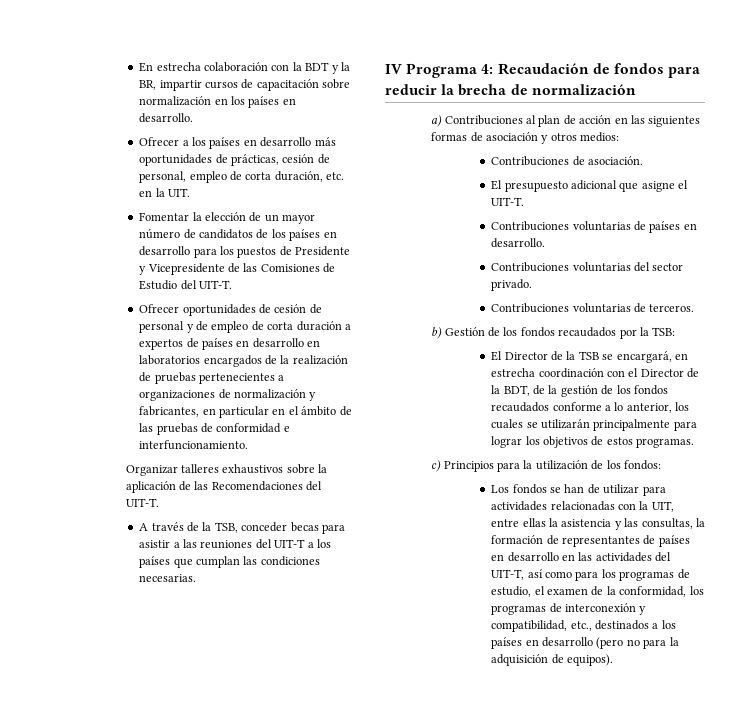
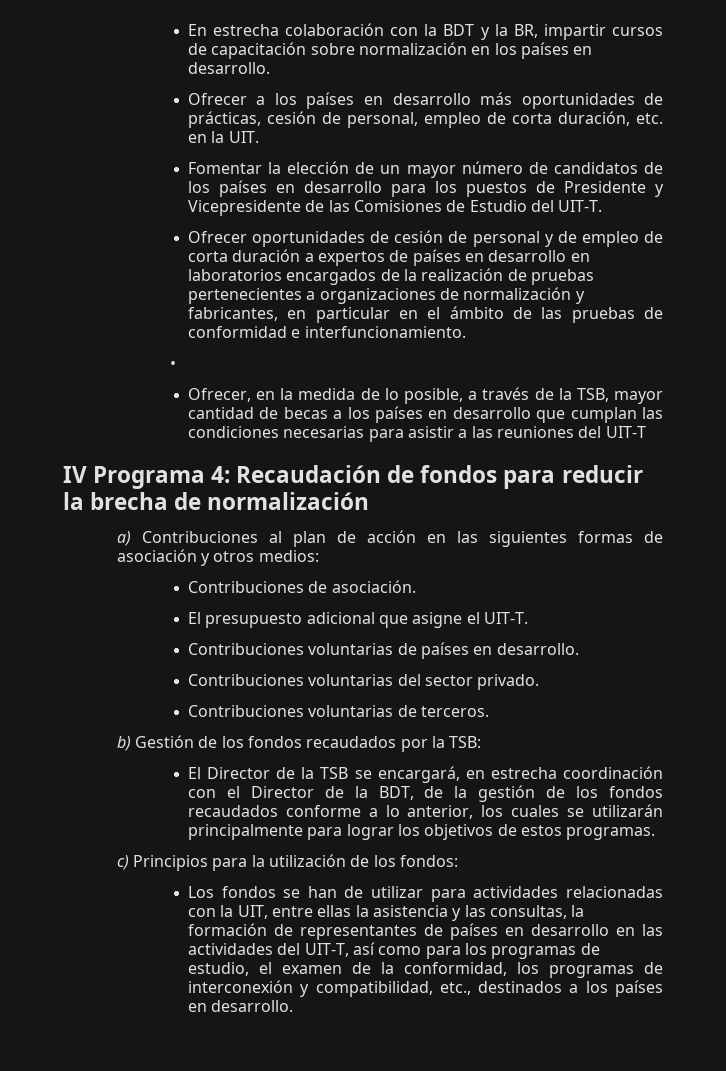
[125,464,328,476] [125,481,323,493] [125,498,159,507] [139,522,319,533] Organizar talleres exhaustivos sobre la aplicación de las Recomendaciones del UIT-T. // A través de la TSB, conceder becas -> [170,361,177,369] [187,387,663,404] [187,406,664,423] [187,426,365,438] • // Ofrecer, en la medida de lo posible, a través de la TSB, mayor cantidad de becas a los países en desarrollo que cumplan las condiciones necesarias
[307,539,331,548] [139,556,320,568] [139,574,197,582] a los países que cumplan las condiciones necesarias. -> (646, 432) none
[542,637,679,649] [491,654,614,666] desarrollo (pero no para la adquisición de equipos). -> [211,1000,294,1012] desarrollo.

